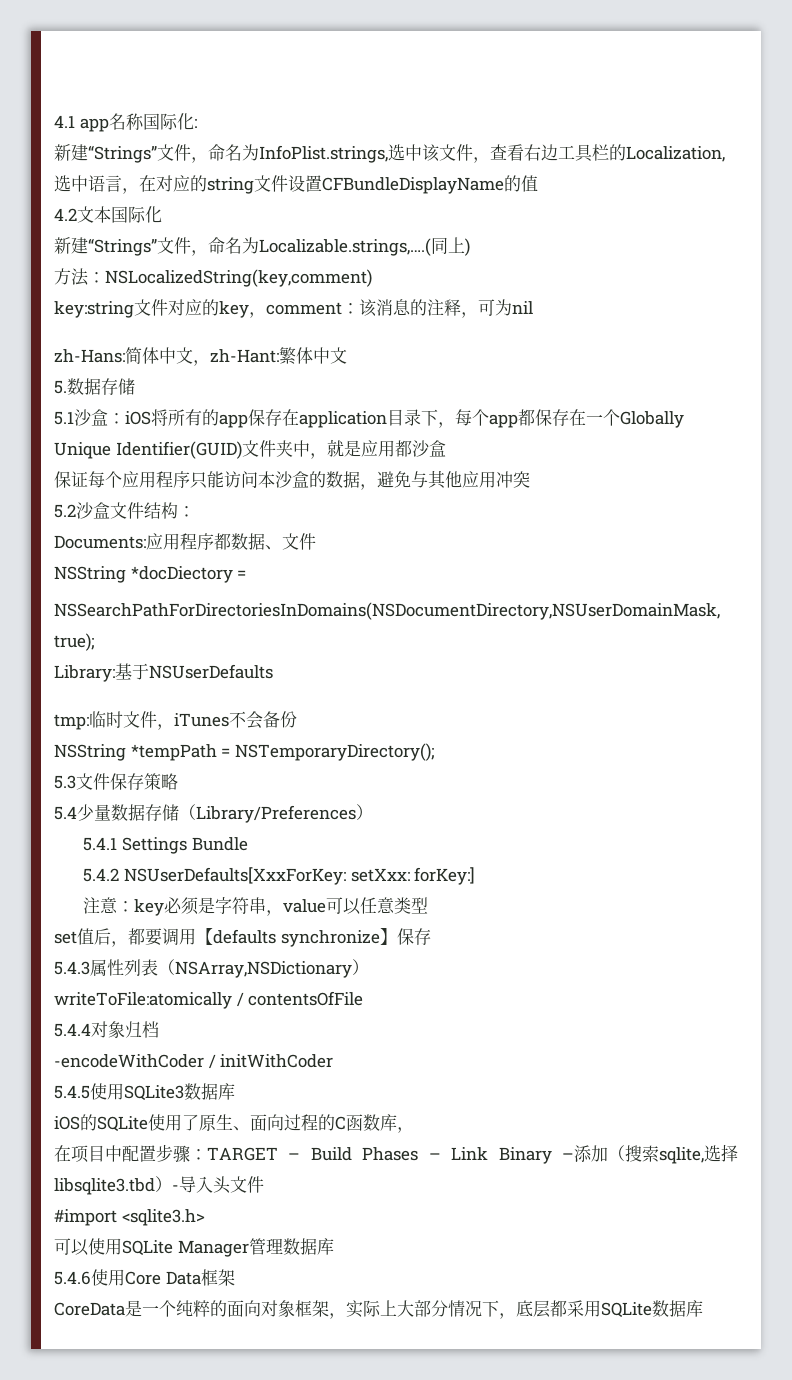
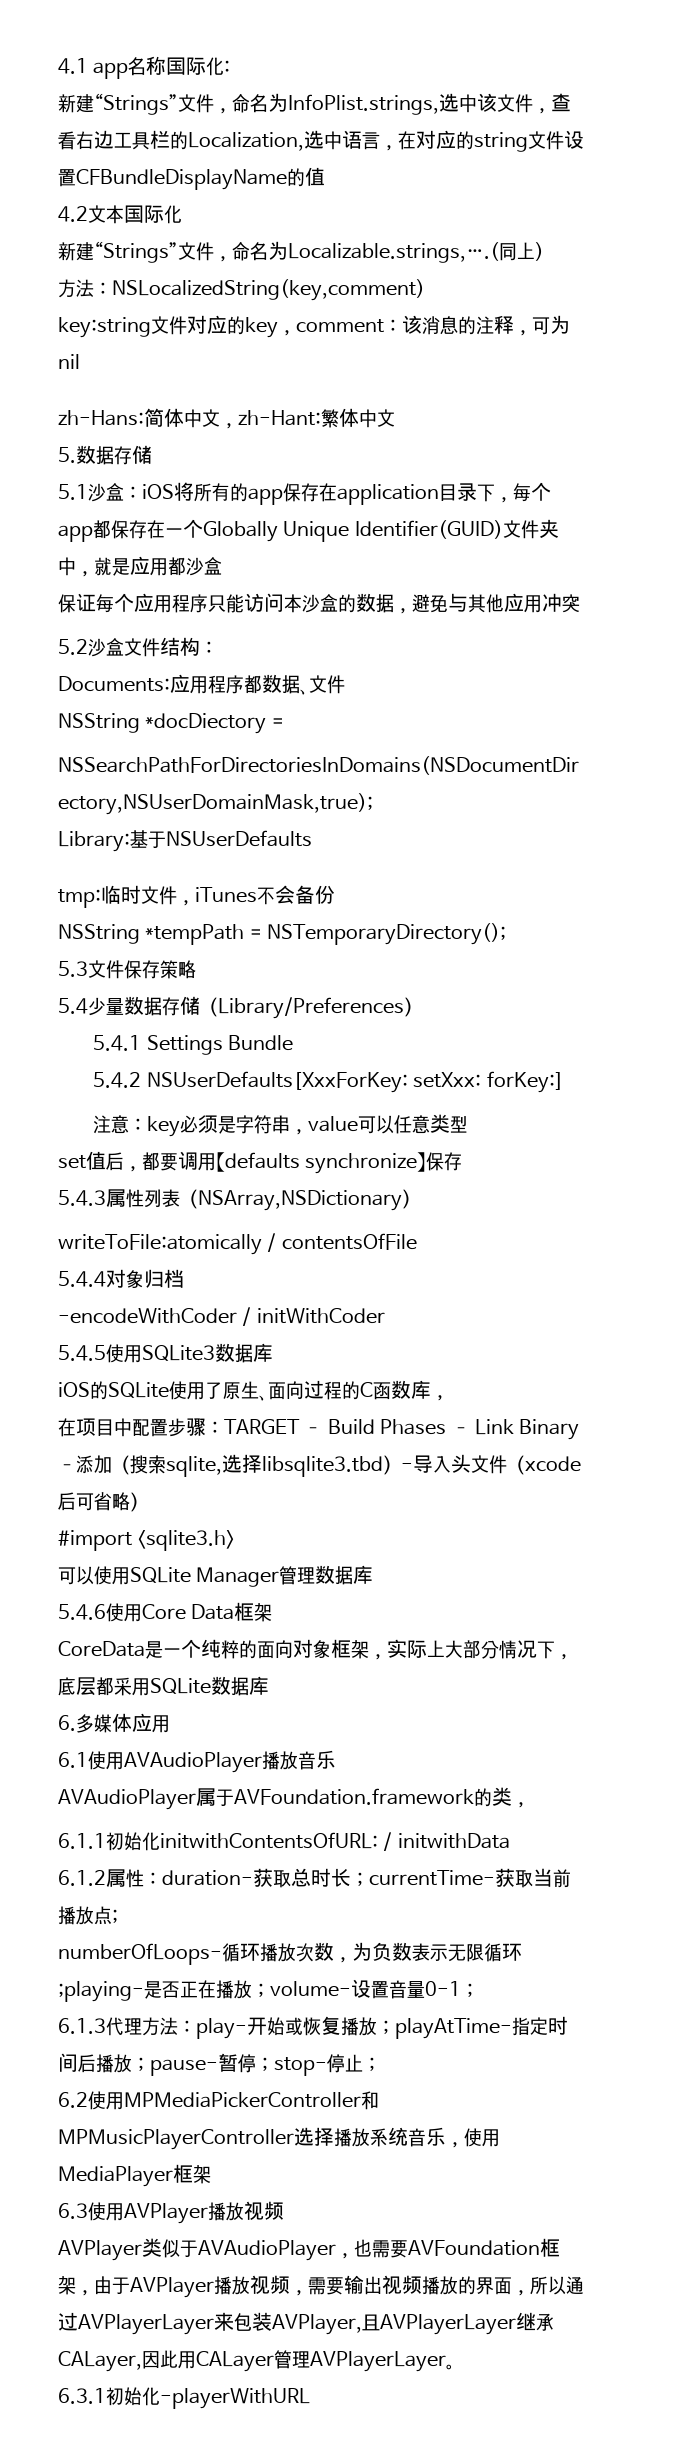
(264, 1184) none -> [507,1455,581,1475] [58,1492,148,1512] （xcode后可省略）
(703, 1308) none -> [58,1713,170,1733] [58,1750,336,1773] [58,1787,530,1810] [58,1832,510,1851] [58,1868,571,1888] [58,1906,118,1925] [58,1942,522,1965] [58,1979,479,2002] [58,2016,568,2039] [58,2053,381,2076] [58,2091,379,2110] [58,2127,500,2150] [58,2164,211,2187] [58,2201,284,2224] [58,2238,560,2261] [58,2275,584,2298] [58,2312,554,2335] [58,2350,455,2372] [58,2387,310,2409] // 6.多媒体应用 // 6.1使用AVAudioPlayer播放音乐 // AVAudioPlayer属于AVFoundation.framework的类， // 6.1.1初始化initwithContentsOfURL: / initwithData // 6.1.2属性：duration-获取总时长；currentTime-获取当前播放点; // numberOfLoops-循环播放次数，为负数表示无限循环;playing-是否正在播放；volume-设置音量0-1； // 6.1.3代理方法：play-开始或恢复播放；playAtTime-指定时间后播放；pause-暂停；stop-停止； // 6.2使用MPMediaPickerController和MPMusicPlayerController选择播放系统音乐，使用MediaPlayer框架 // 6.3使用AVPlayer播放视频 // AVPlayer类似于AVAudioPlayer，也需要AVFoundation框架，由于AVPlayer播放视频，需要输出视频播放的界面，所以通过AVPlayerLayer来包装AVPlayer,且AVPlayerLayer继承CALayer,因此用CALayer管理AVPlayerLayer。 // 6.3.1初始化-playerWithURL

